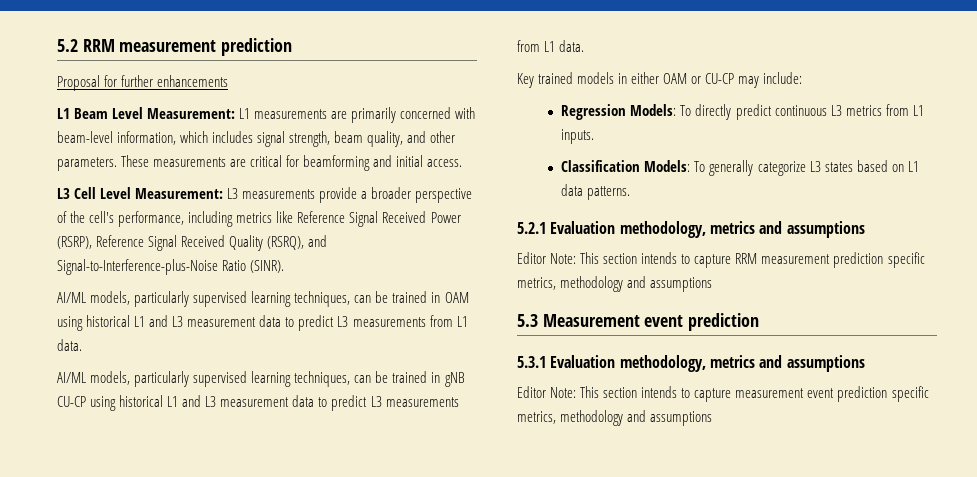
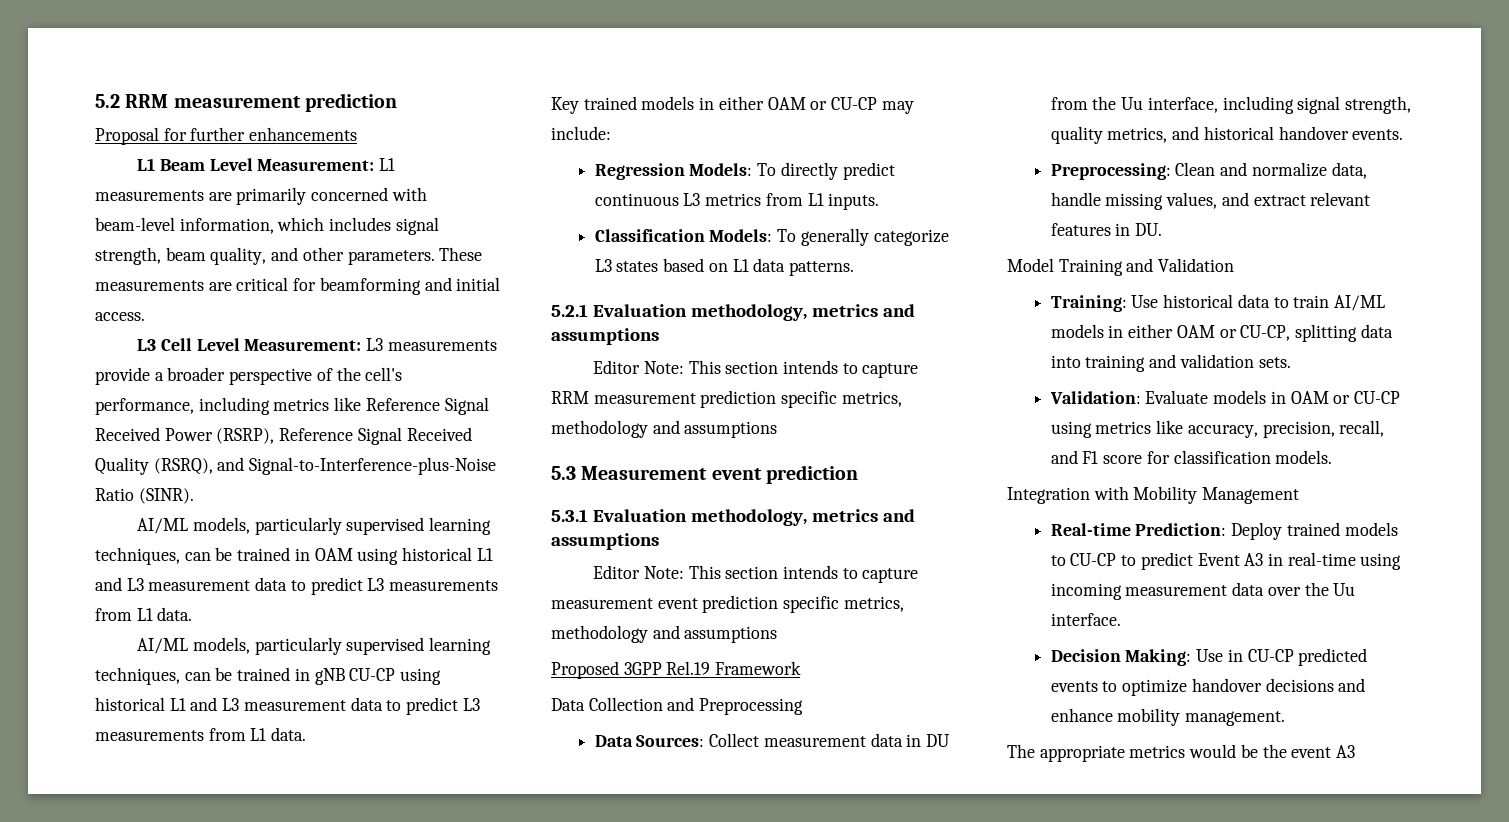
(713, 418) none -> [551,661,802,679] [551,697,804,715] [594,733,950,747] [1050,96,1411,114] [1050,126,1404,144] [1050,162,1367,180] [1050,192,1371,210] [1050,223,1163,236] [1007,258,1235,276] [1050,294,1385,312] [1050,324,1393,342] [1050,354,1291,372] [1049,390,1400,404] [1050,420,1385,438] [1050,450,1333,464] [1007,486,1300,504] [1050,522,1398,540] [1050,552,1402,570] [1050,582,1356,600] [1050,613,1121,626] [1050,648,1368,666] [1050,678,1366,696] [1050,708,1286,726] [1007,744,1356,762] // Proposed 3GPP Rel.19 Framework // Data Collection and Preprocessing // Data Sources: Collect measurement data in DU from the Uu interface, including signal strength, quality metrics, and historical handover events. // Preprocessing: Clean and normalize data, handle missing values, and extract relevant features in DU. // Model Training and Validation // Training: Use historical data to train AI/ML models in either OAM or CU-CP, splitting data into training and validation sets. // Validation: Evaluate models in OAM or CU-CP using metrics like accuracy, precision, recall, and F1 score for classification models. // Integration with Mobility Management // Real-time Prediction: Deploy trained models to CU-CP to predict Event A3 in real-time using incoming measurement data over the Uu interface. // Decision Making: Use in CU-CP predicted events to optimize handover decisions and enhance mobility management. // The appropriate metrics would be the event A3

